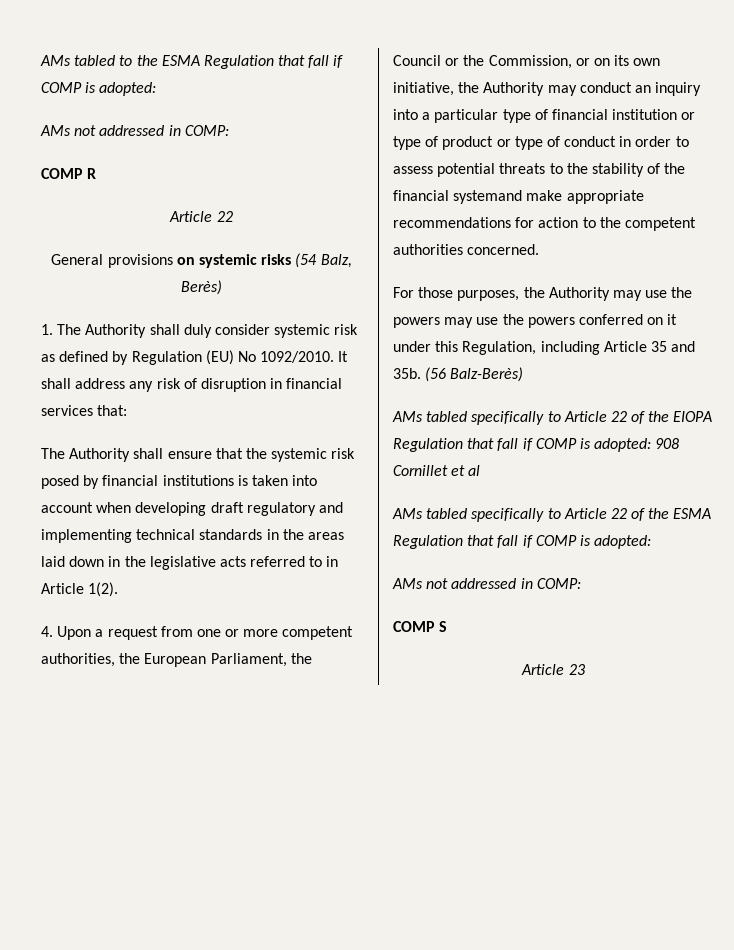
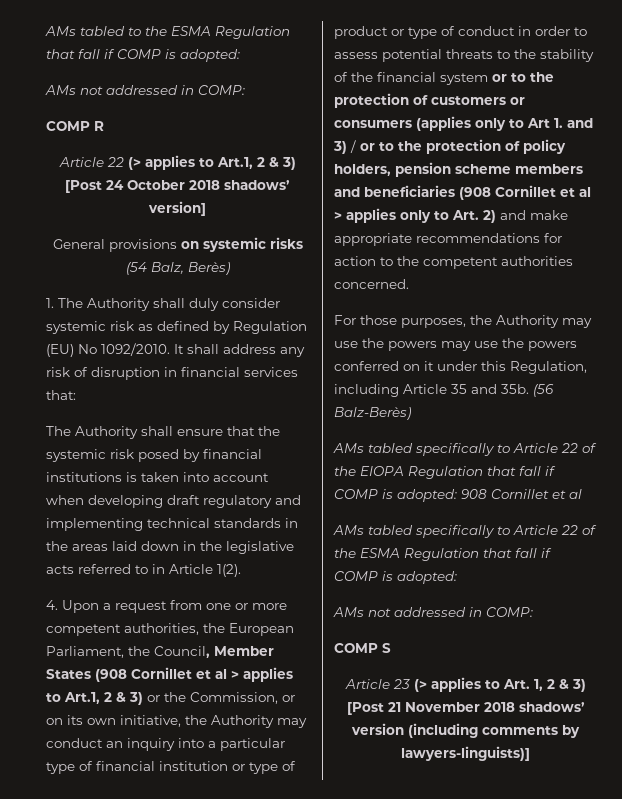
(233, 216) none -> [127,155,296,170] [65,180,290,193] [148,201,206,216] (> applies to Art.1, 2 & 3) [Post 24 October 2018 shadows’ version]
[393,55,441,66] Council -> [154,646,274,658] [46,667,293,682] [46,692,143,705] Council, Member States (908 Cornillet et al > applies to Art.1, 2 & 3)
[453,190,523,204] systemand -> [440,72,554,85] [334,93,525,108] [334,116,593,131] [333,139,566,154] [334,162,583,177] [334,185,591,200] [334,208,526,223] system or to the protection of customers or consumers (applies only to Art 1. and 3) / or to the protection of policy holders, pension scheme members and beneficiaries (908 Cornillet et al > applies only to Art. 2) and
(585, 669) none -> [413,677,586,692] [346,702,585,715] [351,723,580,738] [401,746,530,761] (> applies to Art. 1, 2 & 3) [Post 21 November 2018 shadows’ version (including comments by lawyers-linguists)]

